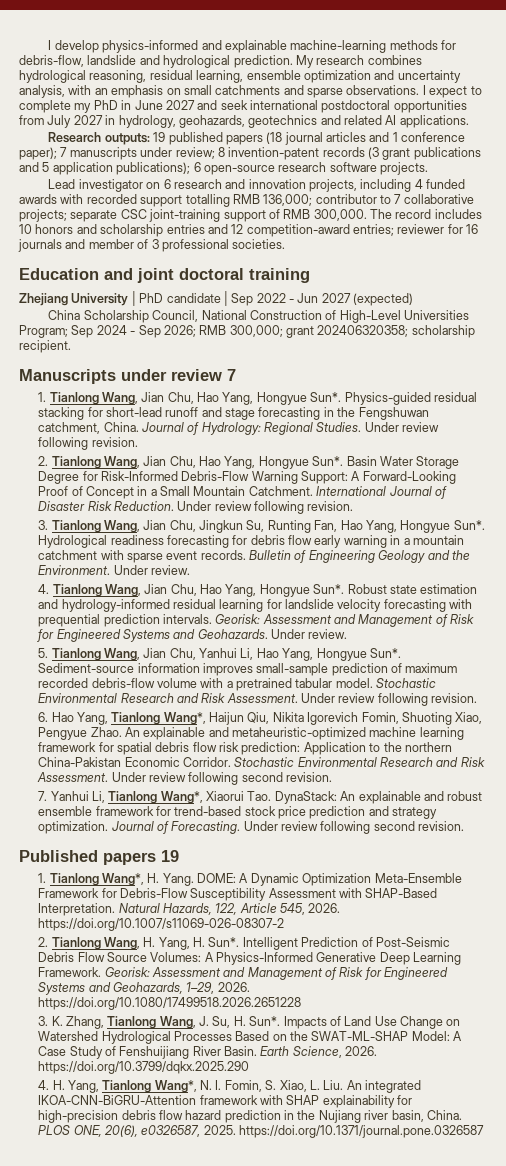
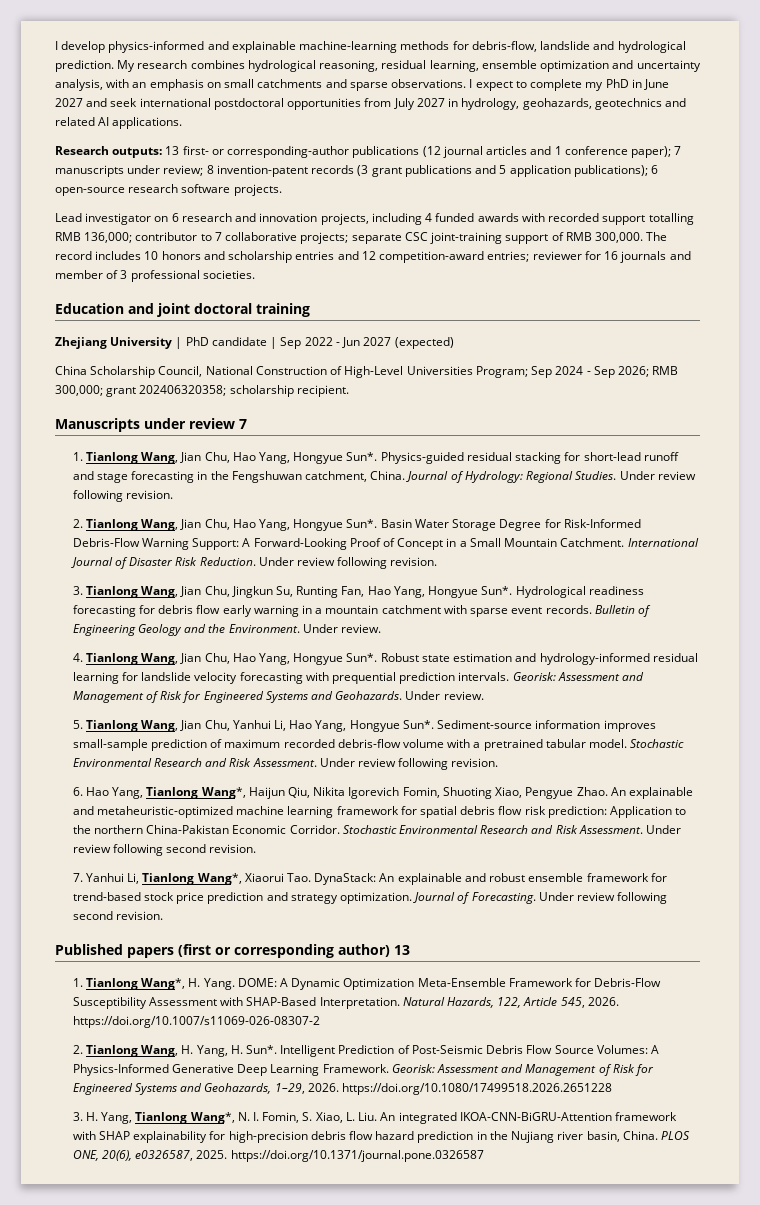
[153,132,283,145] 19 published papers (18 -> [165,146,441,158] 13 first- or corresponding-author publications (12
[161,850,179,862] 19 -> [178,944,410,958] (first or corresponding author) 13
[51,1016,461,1029] [38,1031,463,1044] [38,1046,378,1059] [38,1061,250,1074] [38,1080,50,1090] K. Zhang, Tianlong Wang, J. Su, H. Sun*. Impacts of Land Use Change on Watershed Hydrological Processes Based on the SWAT-ML-SHAP Model: A Case Study of Fenshuijiang River Basin. Earth Science, 2026. https://doi.org/10.3799/dqkx.2025.290 // 4. -> (83, 1116) none

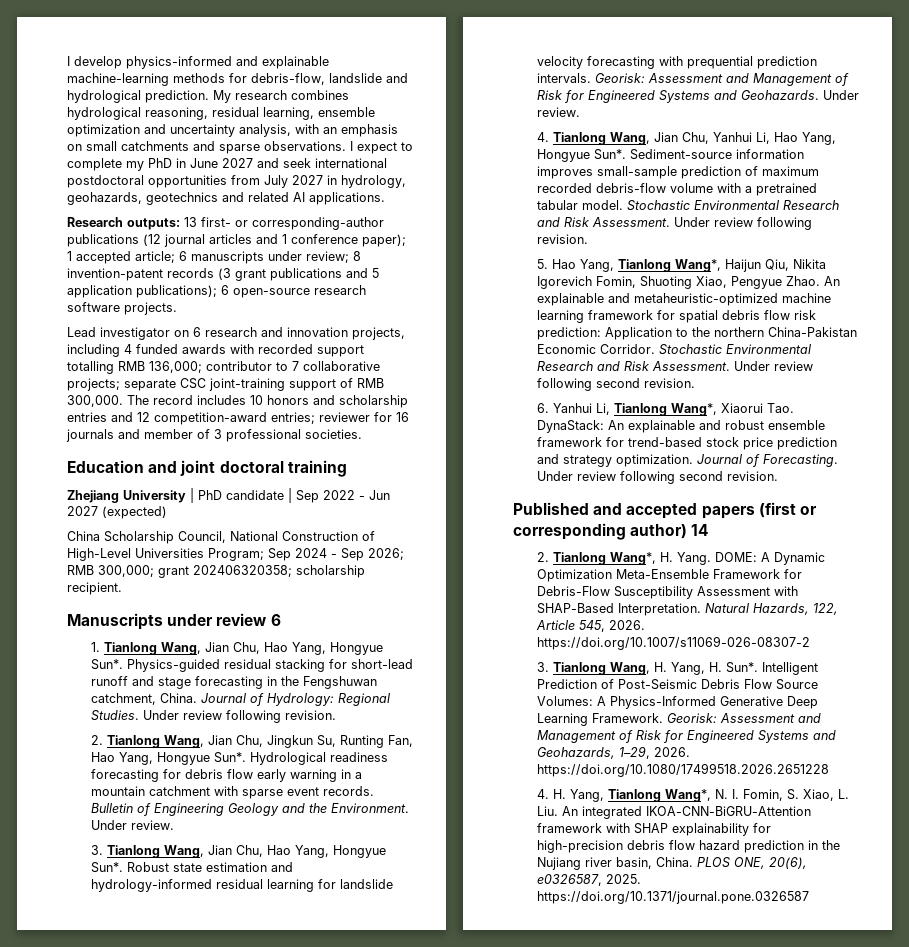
[674,146,682,155] 7 -> [67,251,187,264] 1 accepted article; 6
[239,419,247,429] 7 -> [270,614,281,626] 6
[232,519,641,531] [72,538,699,550] [70,557,438,569] [72,586,230,598] Hao Yang, Hongyue Sun*. Basin Water Storage Degree for Risk-Informed Debris-Flow Warning Support: A Forward-Looking Proof of Concept in a Small Mountain Catchment. International Journal of Disaster Risk Reduction. Under review following revision. // 3. Tianlong Wang, Jian Chu, -> (263, 741) none
[72,653,83,662] 4. -> [90,845,103,855] 3.
[72,720,83,729] 5. -> [536,132,549,142] 4.
[72,787,83,796] 6. -> [536,259,548,269] 5.
[72,873,83,882] 7. -> [536,403,549,413] 6.
(123, 949) none -> [593,503,698,519] and accepted
[394,945,410,955] [72,978,83,987] 13 // 1. -> [691,524,709,536] [536,552,549,562] 14 // 2.
[72,1045,83,1054] 2. -> [536,662,549,672] 3.
[72,1112,83,1121] 3. -> [536,789,549,799] 4.

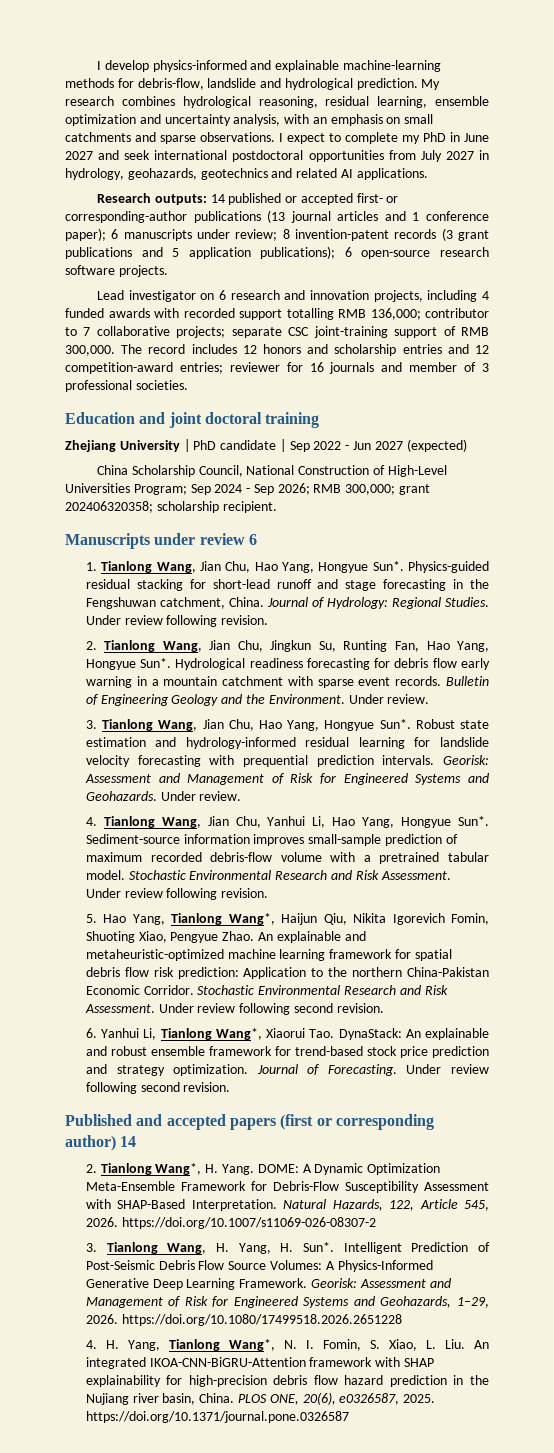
[184,217,197,227] 13 -> [210,193,353,205] 14 published or accepted
[143,234,161,246] (12 -> [267,210,286,223] (13
[67,251,175,264] 1 accepted article; -> (106, 234) none
[250,395,263,405] 10 -> [242,345,257,354] 12

